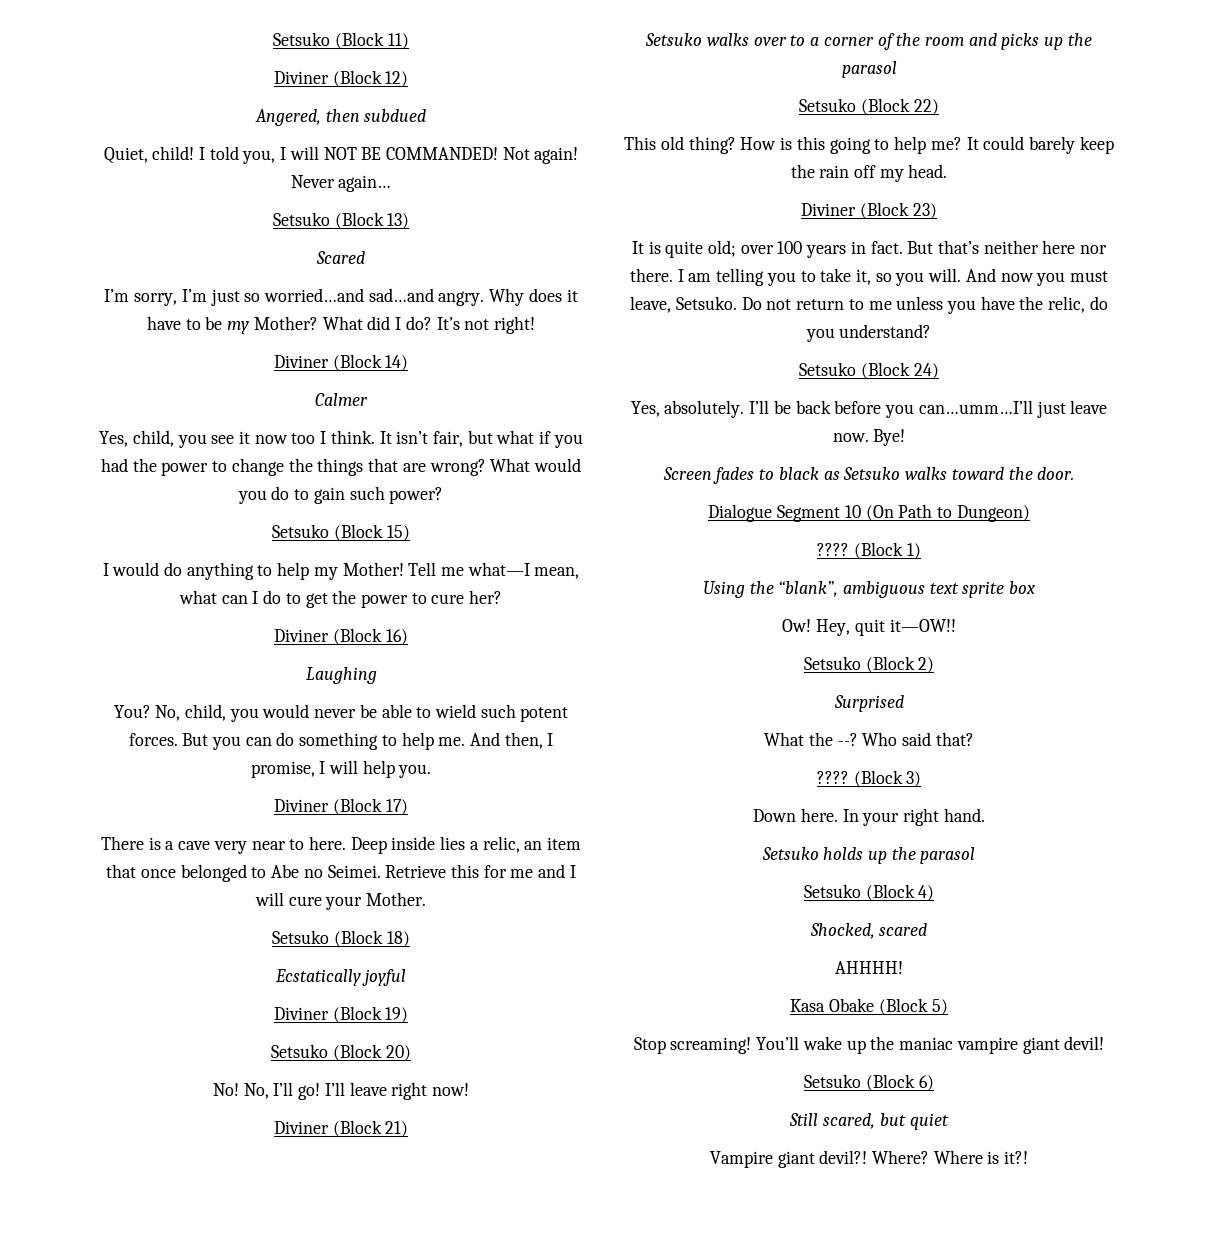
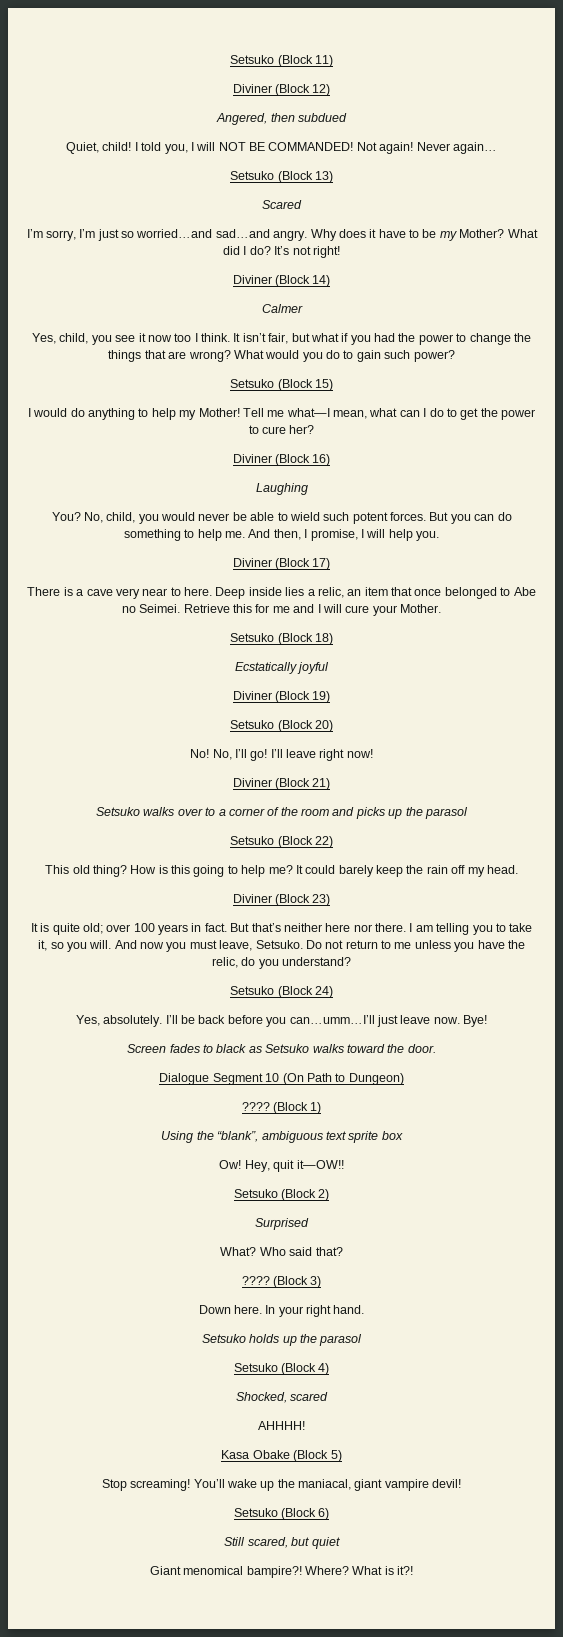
[764,732,858,746] What the --? -> [220,1247,257,1256] What?
[899,1037,1060,1054] maniac vampire giant -> [298,1479,429,1491] maniacal, giant vampire
[709,1150,983,1168] Vampire giant devil?! Where? Where -> [149,1566,383,1578] Giant menomical bampire?! Where? What

